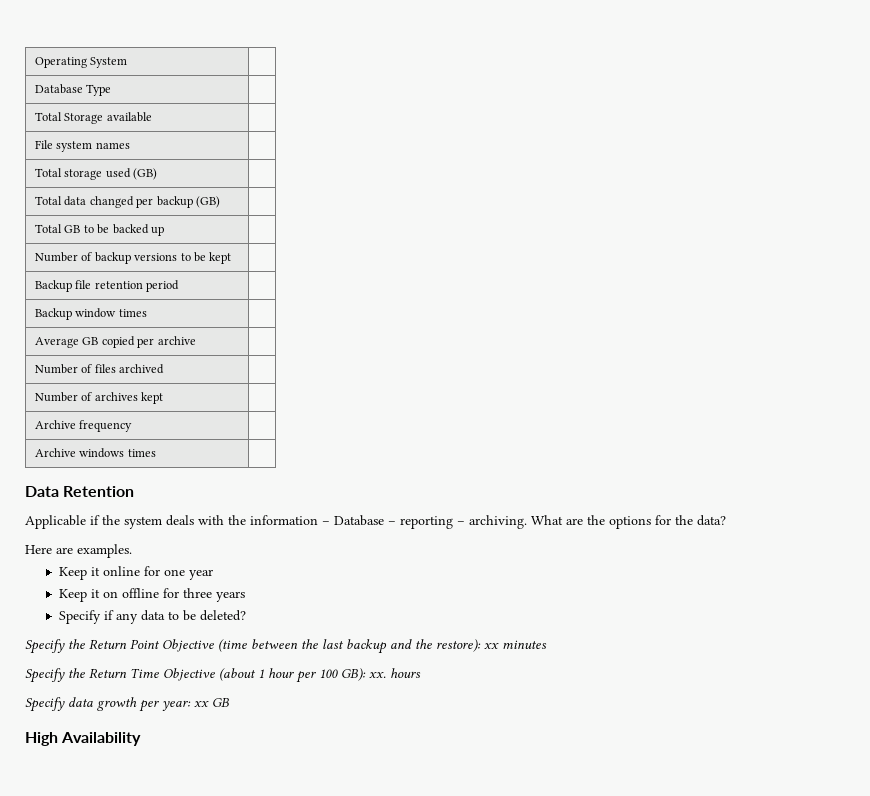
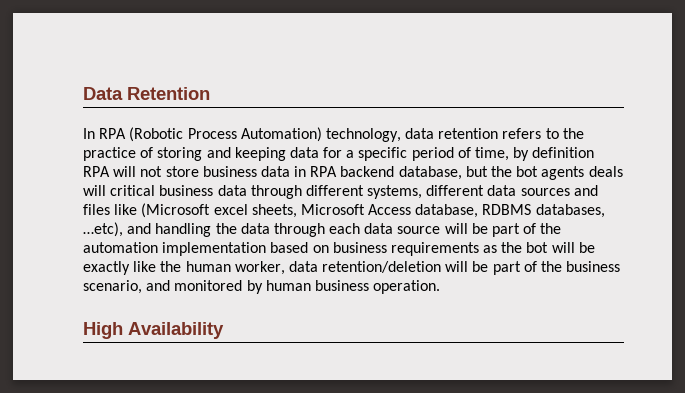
[35,57,128,68] [35,84,112,96] [35,112,152,124] [35,140,130,152] [35,168,158,180] [35,196,220,208] [35,224,164,236] [35,252,232,264] [35,280,180,292] [35,308,147,320] [35,336,196,348] [35,364,165,374] [35,392,164,404] [35,420,133,432] [35,448,156,458] [25,486,135,497] [25,515,726,529] [25,544,132,558] [59,566,214,580] [59,588,246,602] [59,610,247,624] [25,639,547,654] [25,668,421,683] [25,697,229,712] Operating System | // Database Type | // Total Storage available | // File system names | // Total storage used (GB) | // Total data changed per backup (GB) | // Total GB to be backed up | // Number of backup versions to be kept | // Backup file retention period | // Backup window times | // Average GB copied per archive | // Number of files archived | // Number of archives kept | // Archive frequency | // Archive windows times | // Data Retention // Applicable if the system deals with the information – Database – reporting – archiving. What are the options for the data? // Here are examples. // Keep it online for one year // Keep it on offline for three years // Specify if any data to be deleted? // Specify the Return Point Objective (time between the last backup and the restore): xx minutes // Specify the Return Time Objective (about 1 hour per 100 GB): xx. hours // Specify data growth per year: xx GB -> [83,87,210,100] [83,127,584,142] [83,147,595,161] [83,166,623,180] [83,185,598,199] [83,203,605,218] [83,222,562,237] [83,242,595,256] [83,261,621,275] [83,280,441,294] Data Retention // In RPA (Robotic Process Automation) technology, data retention refers to the practice of storing and keeping data for a specific period of time, by definition RPA will not store business data in RPA backend database, but the bot agents deals will critical business data through different systems, different data sources and files like (Microsoft excel sheets, Microsoft Access database, RDBMS databases, …etc), and handling the data through each data source will be part of the automation implementation based on business requirements as the bot will be exactly like the human worker, data retention/deletion will be part of the business scenario, and monitored by human business operation.

